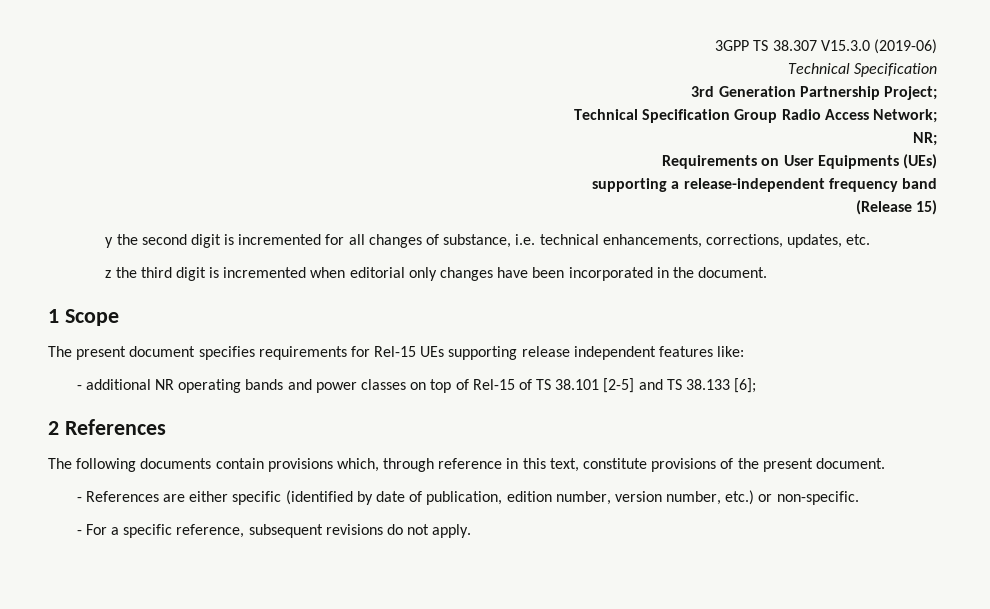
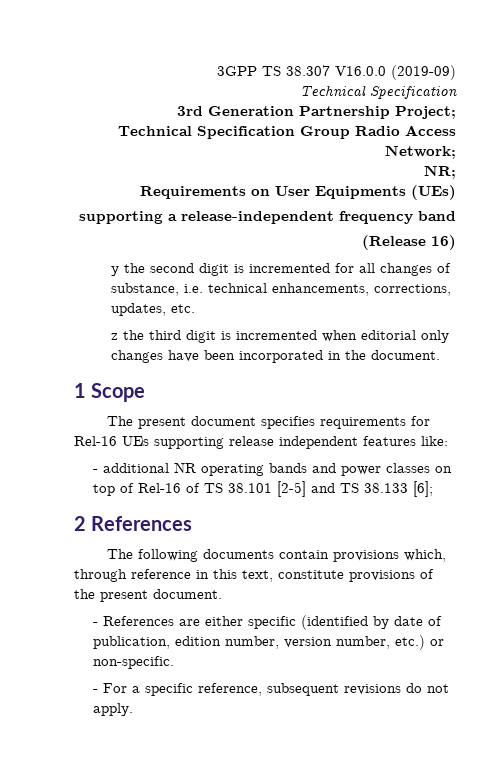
[820,39,937,54] V15.3.0 (2019-06) -> [335,65,456,80] V16.0.0 (2019-09)
[916,200,937,215] 15) -> [431,235,456,250] 16)
[374,346,417,357] Rel-15 -> [74,436,117,446] Rel-16
[472,379,515,390] Rel-15 -> [137,483,181,493] Rel-16

